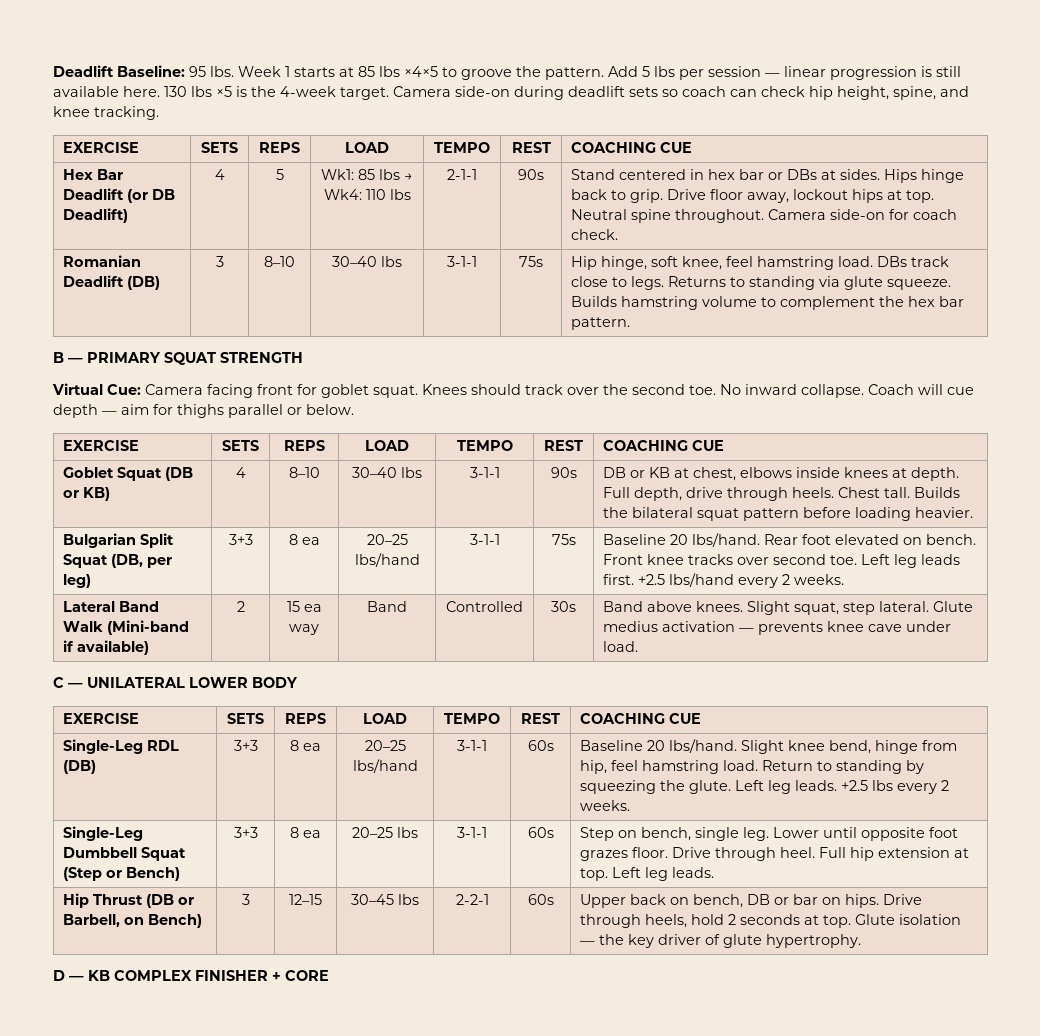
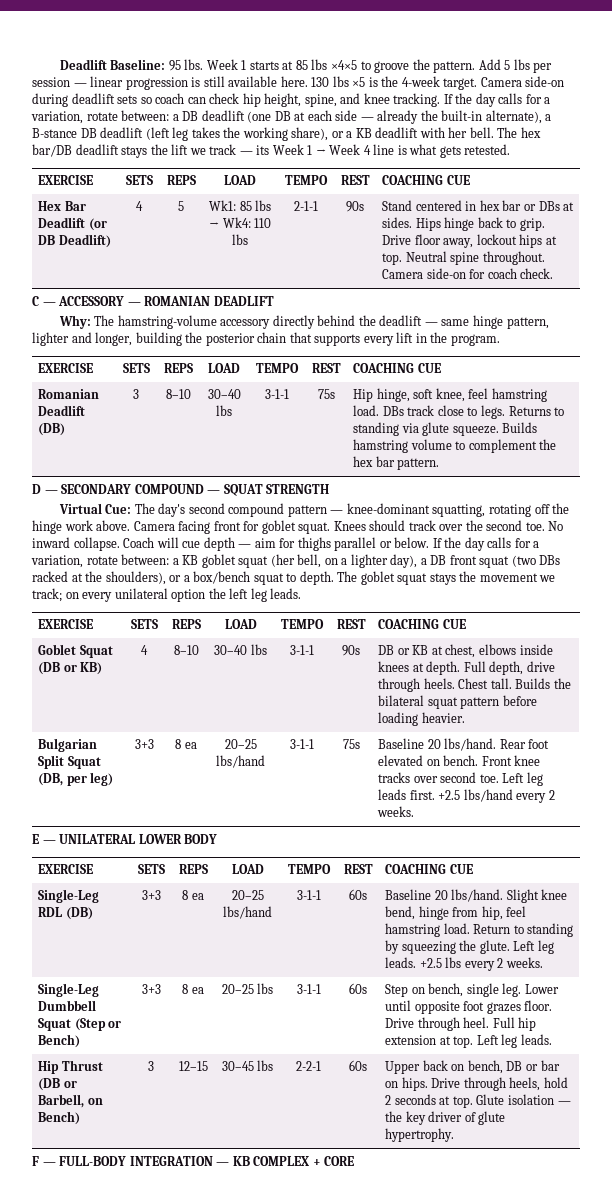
(159, 113) none -> [443,93,551,107] [31,110,552,124] [32,127,541,141] [32,144,511,158] If the day calls for a variation, rotate between: a DB deadlift (one DB at each side — already the built-in alternate), a B-stance DB deadlift (left leg takes the working share), or a KB deadlift with her bell. The hex bar/DB deadlift stays the lift we track — its Week 1 → Week 4 line is what gets retested.
(619, 234) none -> [32,296,274,306] [58,315,549,329] [32,332,500,346] [38,363,94,373] [122,363,150,373] [163,363,193,373] [208,363,240,373] [255,363,299,373] [311,363,341,373] [353,363,441,373] // C — ACCESSORY — ROMANIAN DEADLIFT // Why: The hamstring-volume accessory directly behind the deadlift — same hinge pattern, lighter and longer, building the posterior chain that supports every lift in the program. // EXERCISE | SETS | REPS | LOAD | TEMPO | REST | COACHING CUE
[53,352,161,363] B — PRIMARY -> [32,484,221,494] D — SECONDARY COMPOUND —
(141, 389) none -> [134,503,570,517] [32,520,131,534] The day's second compound pattern — knee-dominant squatting, rotating off the hinge work above.
(354, 409) none -> [432,537,540,551] [31,554,561,568] [32,571,556,585] [32,588,302,602] If the day calls for a variation, rotate between: a KB goblet squat (her bell, on a lighter day), a DB front squat (two DBs racked at the shoulders), or a box/bench squat to depth. The goblet squat stays the movement we track; on every unilateral option the left leg leads.
[63,601,160,612] [63,620,190,635] [63,640,150,655] [236,601,245,612] [286,601,322,612] [289,624,319,635] [367,601,407,612] [446,601,523,612] [551,601,576,612] [603,601,974,615] [603,621,952,635] [603,641,639,652] [53,677,64,688] // Lateral Band Walk (Mini-band if available) | 2 | 15 ea way | Band | Controlled | 30s | Band above knees. Slight squat, step lateral. Glute medius activation — prevents knee cave under load. // C -> [32,834,39,844] // E
[53,970,65,981] D -> [32,1156,213,1166] F — FULL-BODY INTEGRATION
[195,970,268,981] FINISHER -> (310, 1161) none

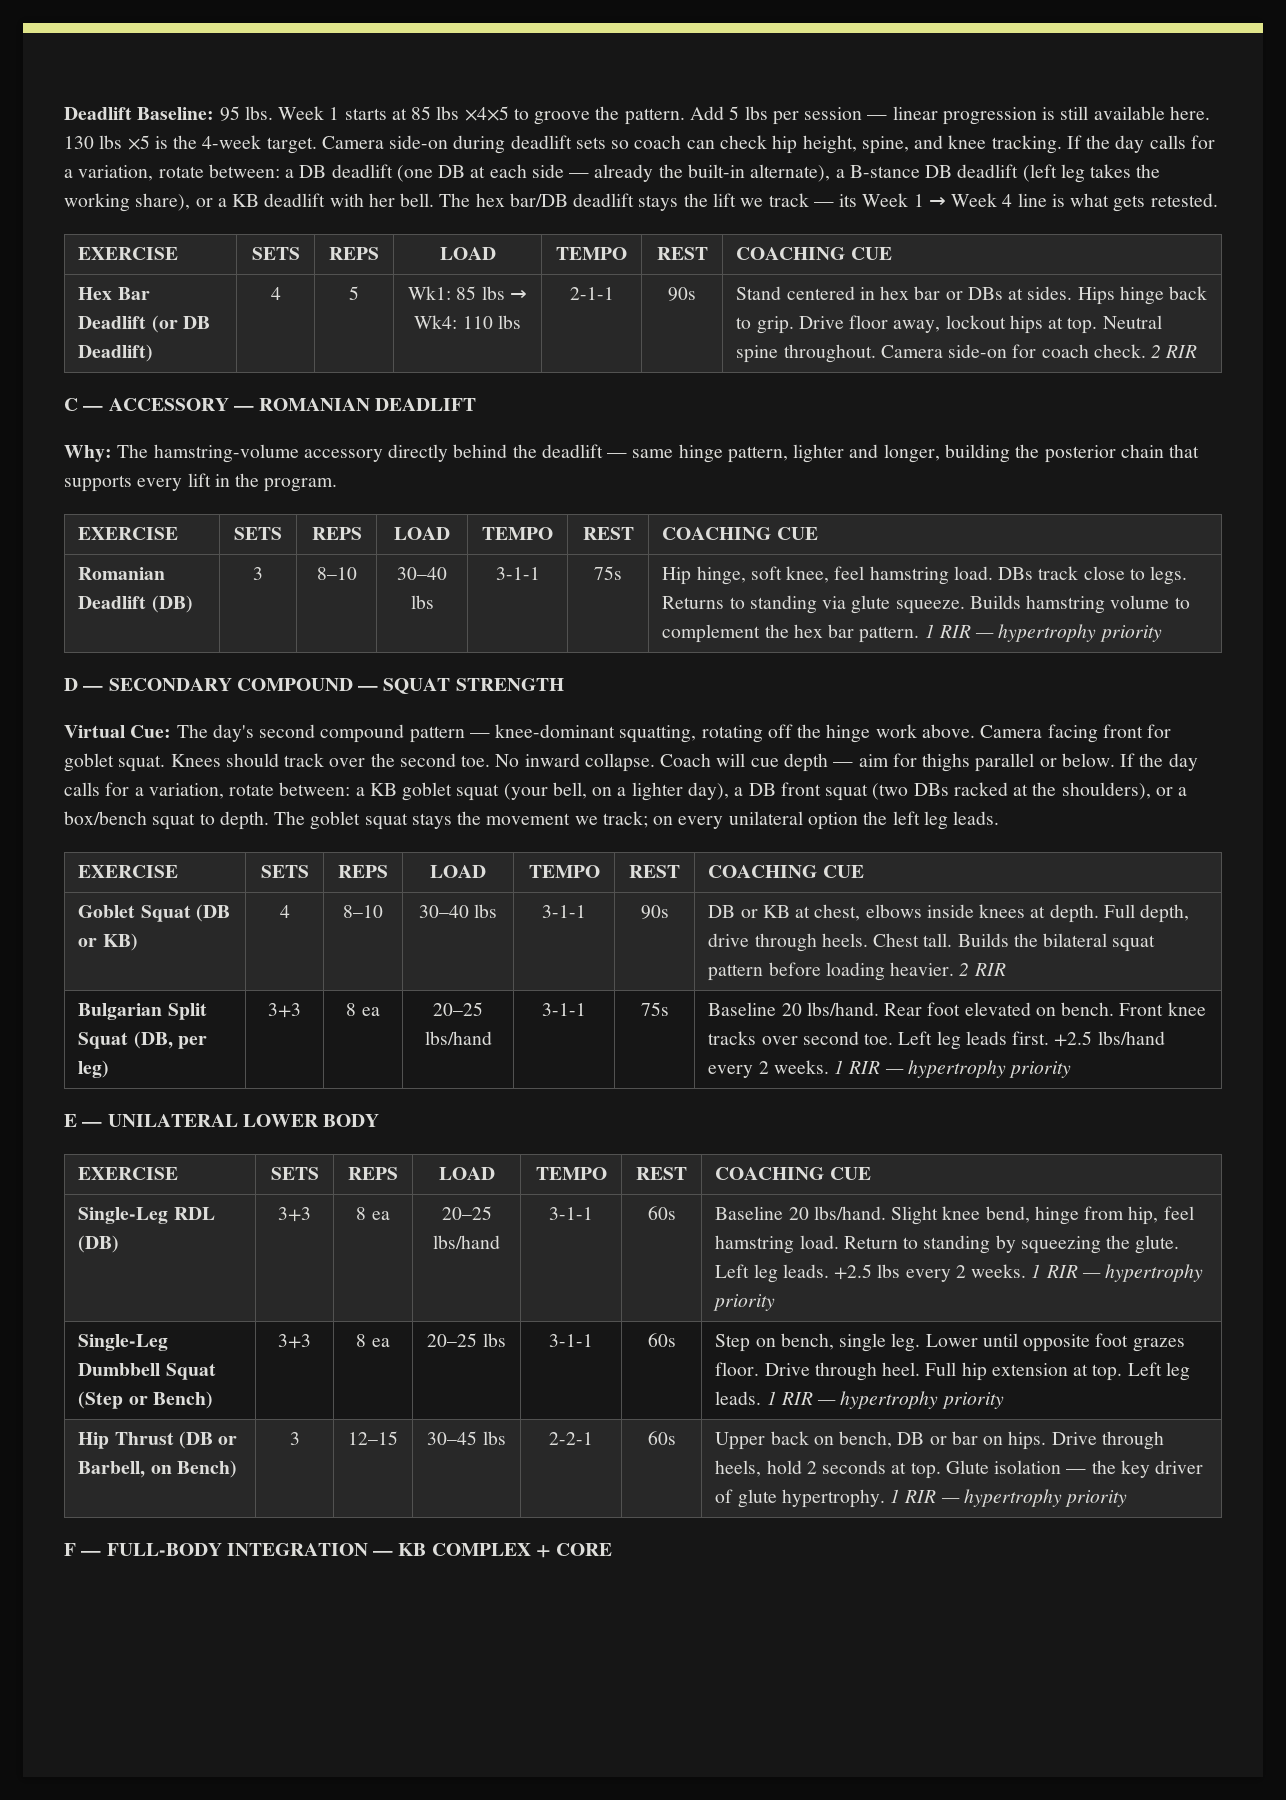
(554, 273) none -> [1151,345,1198,358] 2 RIR
(440, 464) none -> [924,624,1162,642] 1 RIR — hypertrophy priority
[270,554,295,567] (her -> [503,783,548,800] (your
(465, 717) none -> [959,963,1006,976] 2 RIR
(415, 811) none -> [834,1060,1072,1078] 1 RIR — hypertrophy priority
(543, 962) none -> [1031,1264,1204,1282] [713,1294,776,1311] 1 RIR — hypertrophy priority
(552, 1039) none -> [766,1391,1004,1409] 1 RIR — hypertrophy priority
(455, 1135) none -> [890,1489,1128,1507] 1 RIR — hypertrophy priority

